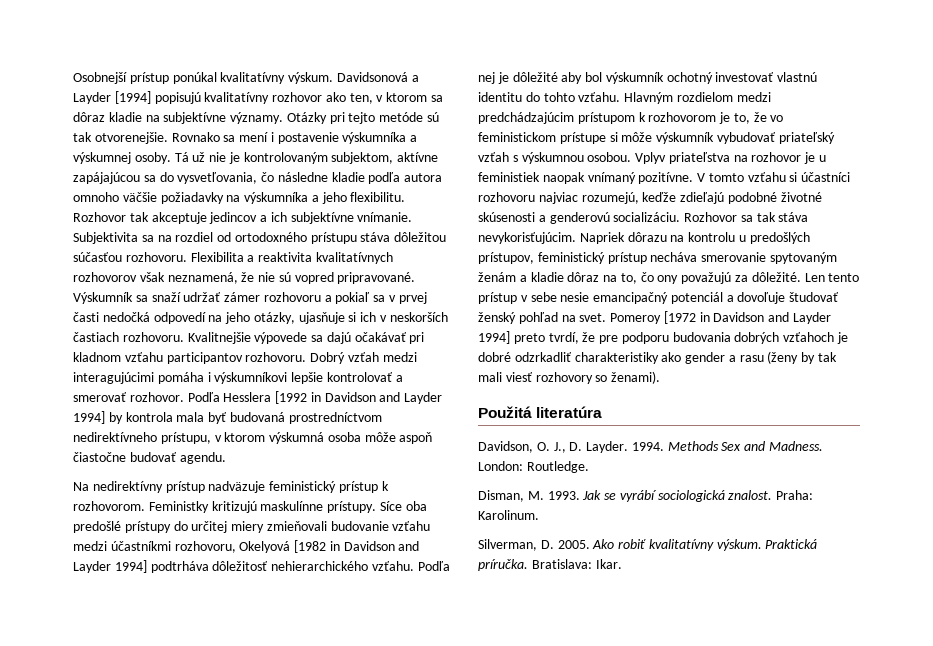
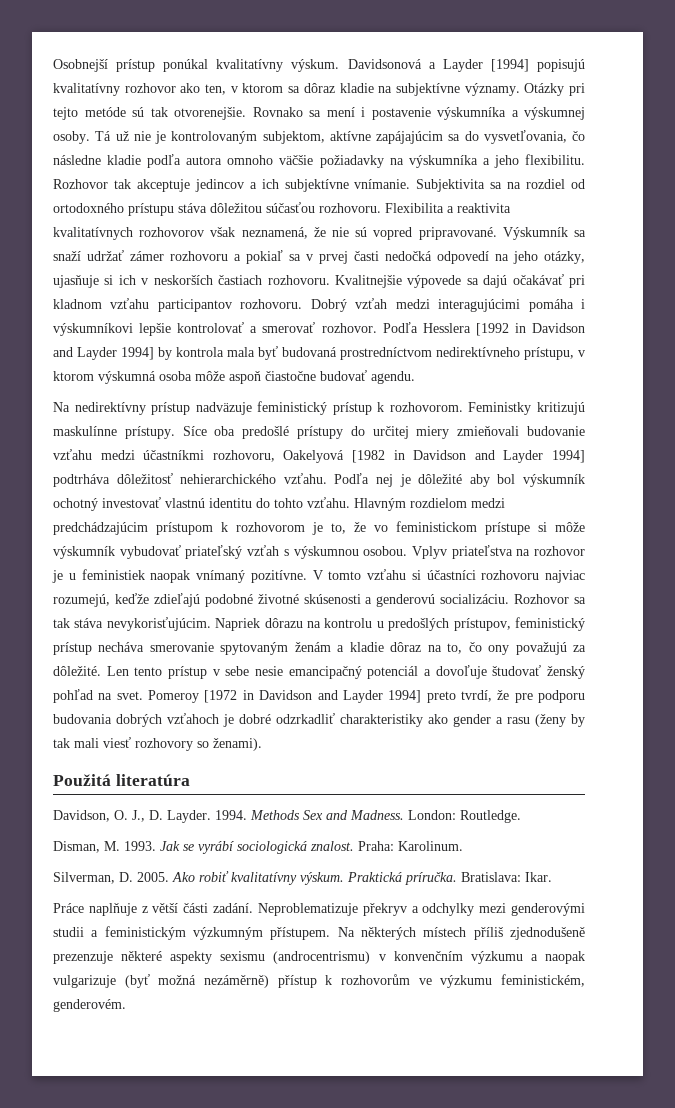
[73,172,140,184] zapájajúcou -> [376,131,443,144] zapájajúcim
[239,541,291,553] Okelyová -> [283,450,345,463] Oakelyová
(622, 564) none -> [53,903,585,916] [53,926,585,940] [53,951,585,964] [53,974,585,988] [53,999,126,1012] // Práce naplňuje z větší části zadání. Neproblematizuje překryv a odchylky mezi genderovými studii a feministickým výzkumným přístupem. Na některých místech příliš zjednodušeně prezenzuje některé aspekty sexismu (androcentrismu) v konvenčním výzkumu a naopak vulgarizuje (byť možná nezáměrně) přístup k rozhovorům ve výzkumu feministickém, genderovém.

